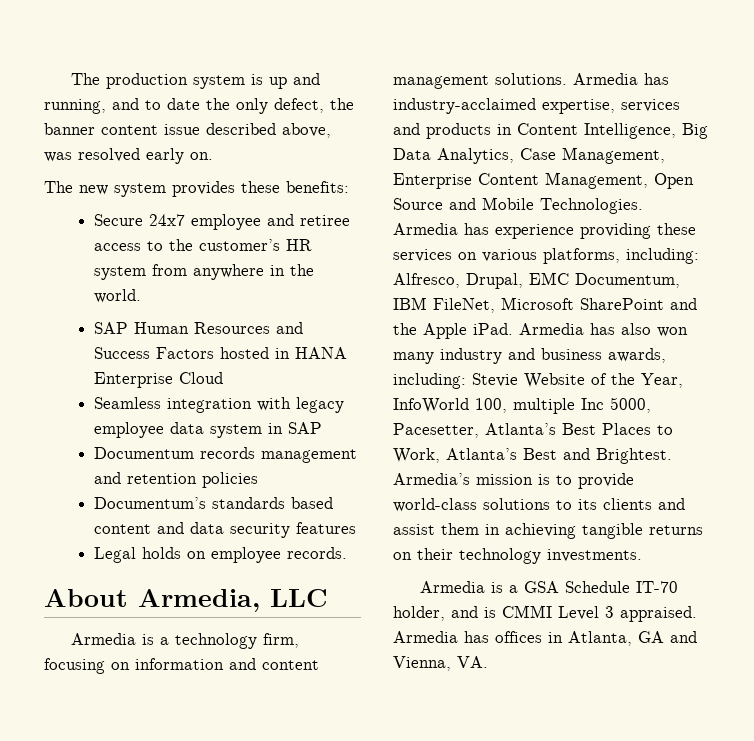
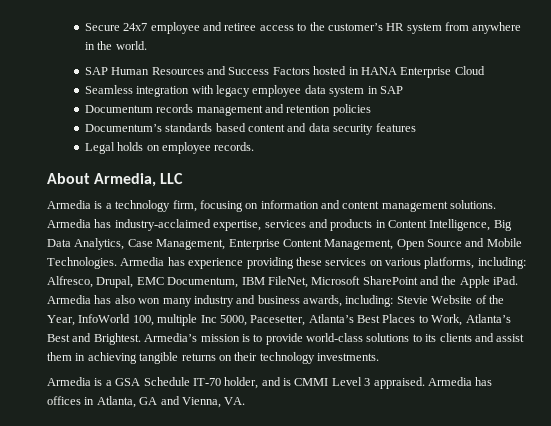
[70,73,320,89] [44,98,354,114] [44,123,331,138] [44,148,213,164] [44,181,349,197] The production system is up and running, and to date the only defect, the banner content issue described above, was resolved early on. // The new system provides these benefits: // -> (84, 27) none

